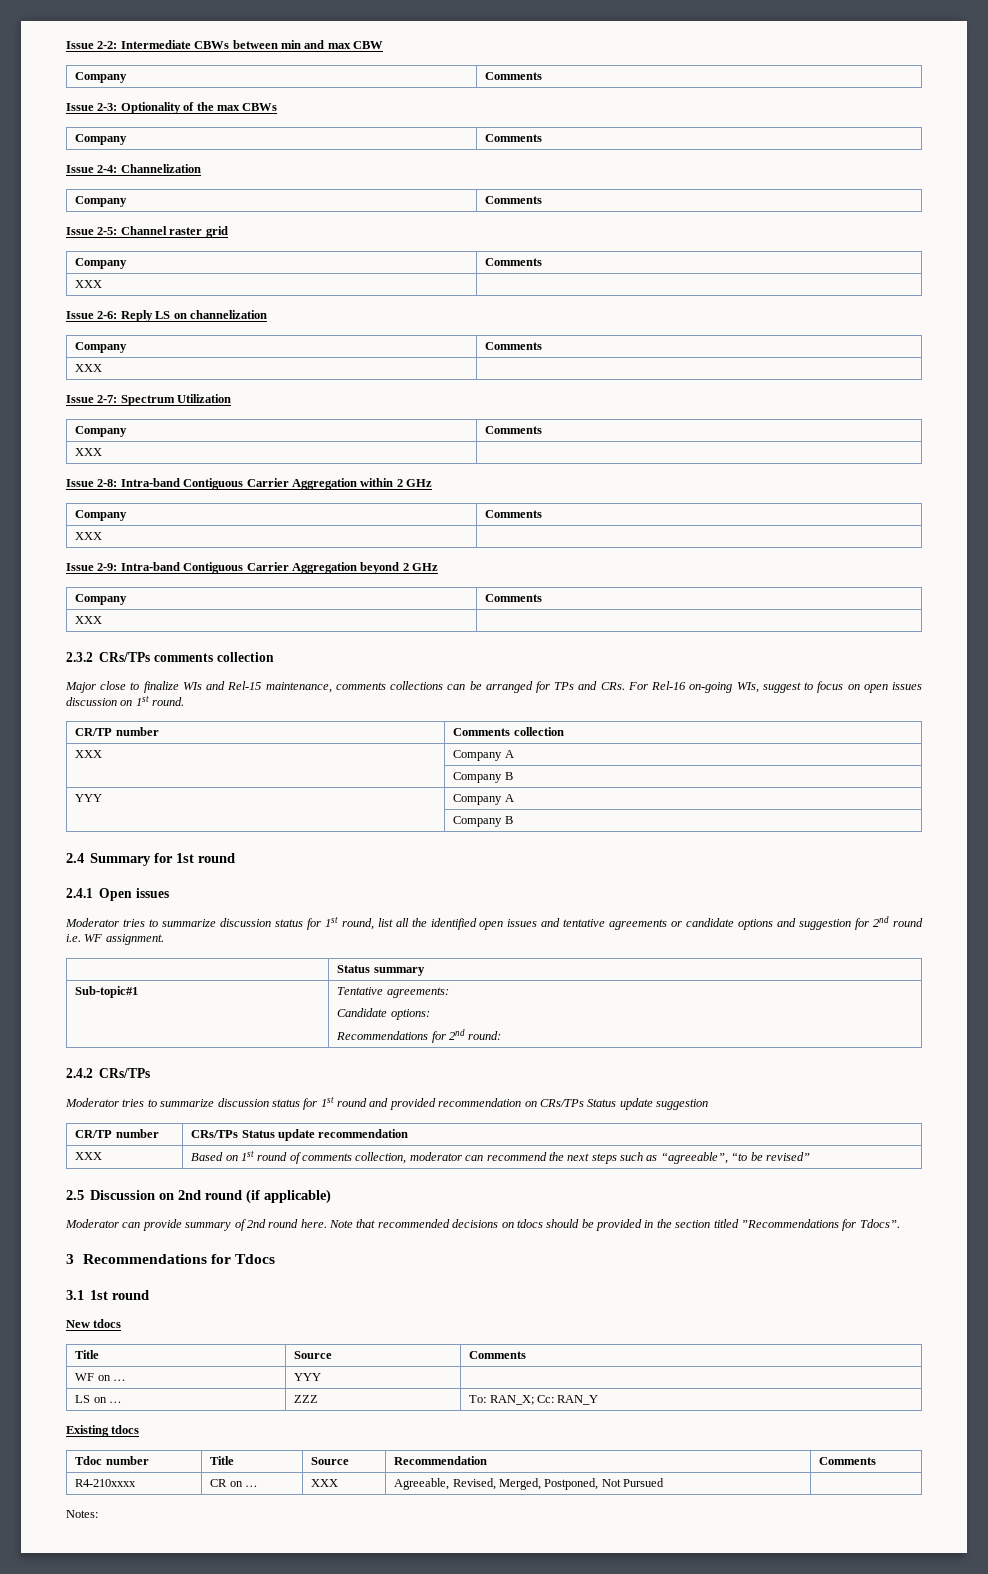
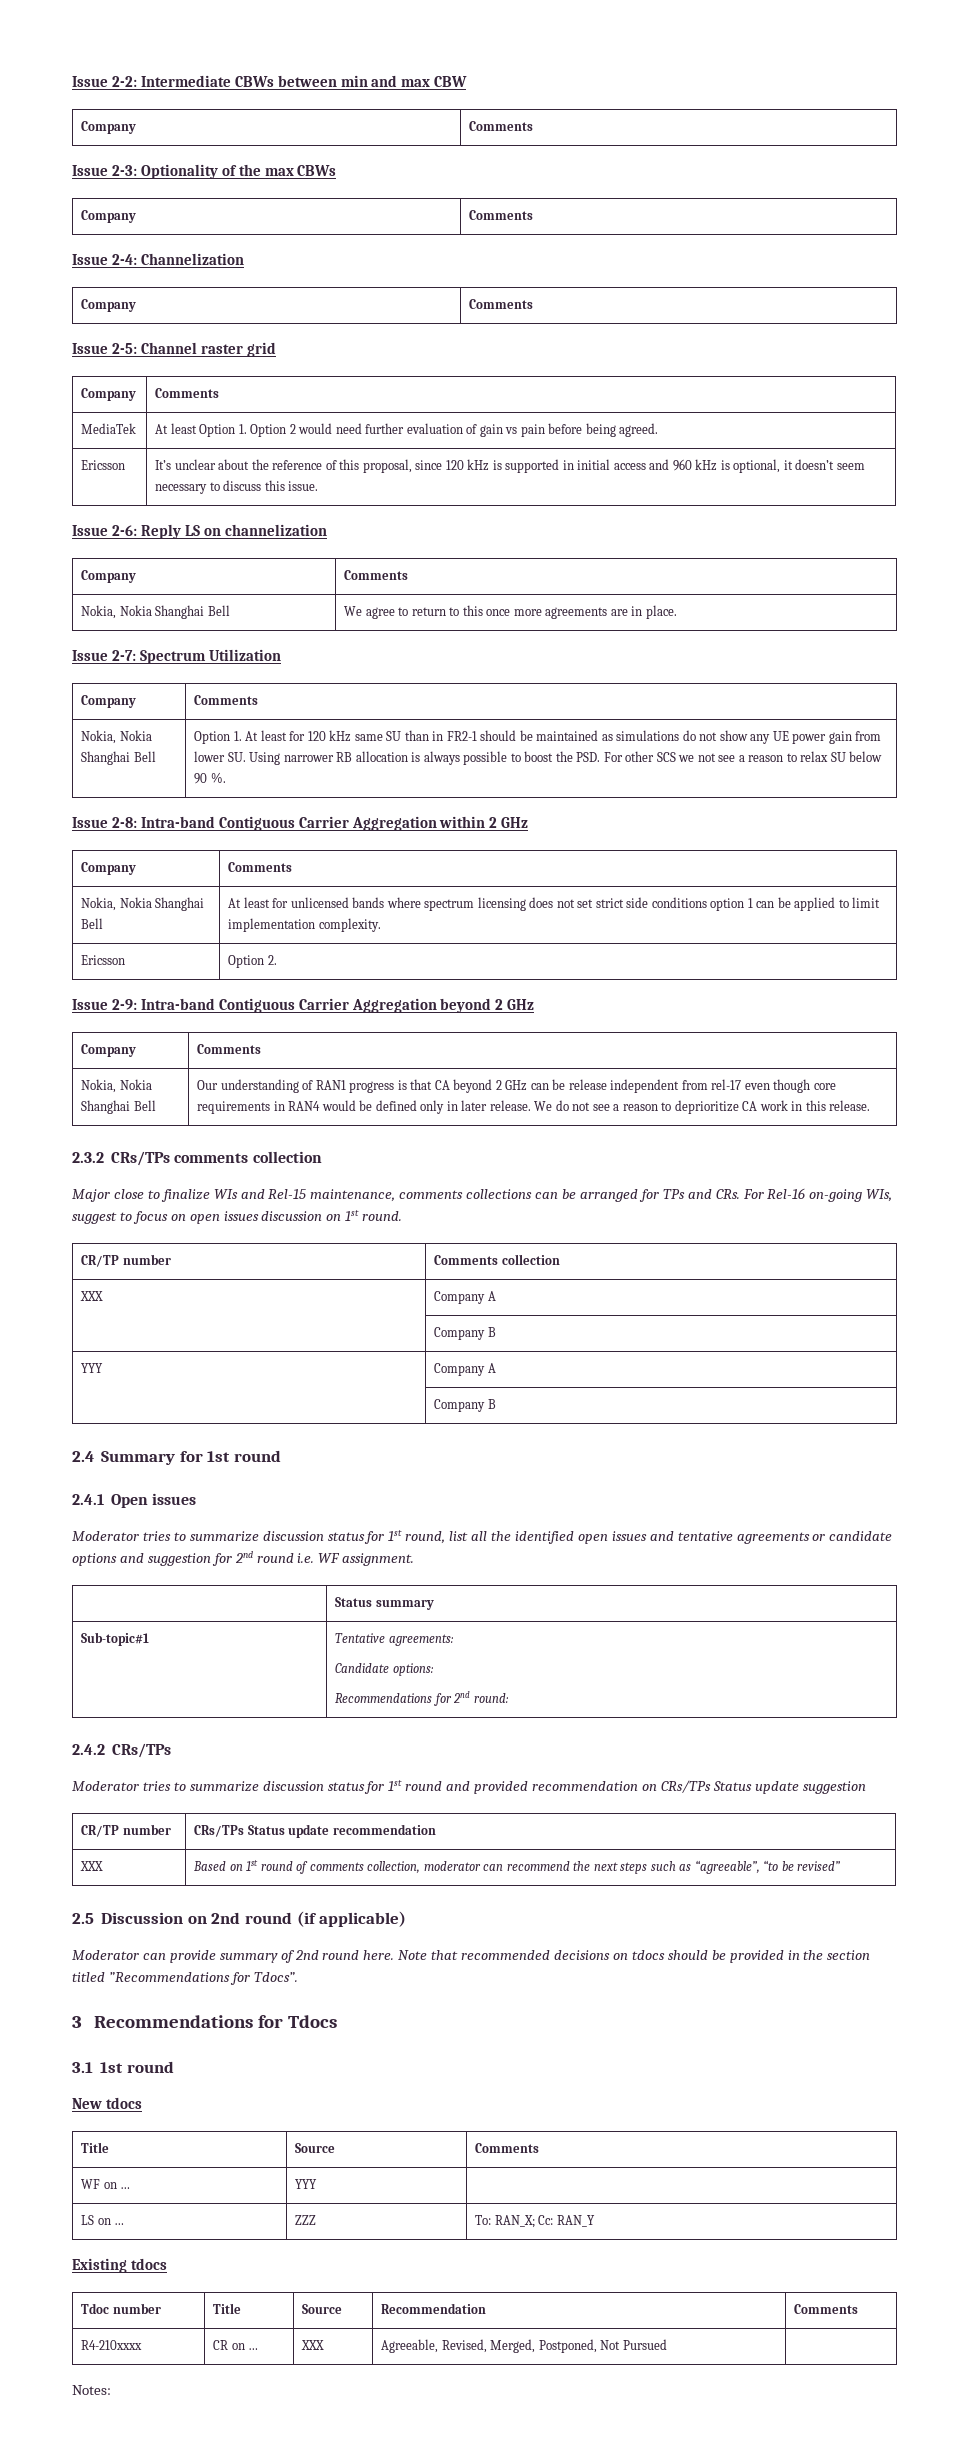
[75,280,103,288] XXX | -> [81,423,137,434] [155,423,659,437] [81,460,126,470] [155,459,865,473] [155,480,319,494] MediaTek | At least Option 1. Option 2 would need further evaluation of gain vs pain before being agreed. // Ericsson | It’s unclear about the reference of this proposal, since 120 kHz is supported in initial access and 960 kHz is optional, it doesn’t seem necessary to discuss this issue.
[75,364,103,372] XXX | -> [81,605,230,619] [344,605,677,619] Nokia, Nokia Shanghai Bell | We agree to return to this once more agreements are in place.
[75,448,103,456] XXX | -> [81,730,152,744] [81,751,156,765] [194,730,882,744] [194,751,883,765] [194,772,226,784] Nokia, Nokia Shanghai Bell | Option 1. At least for 120 kHz same SU than in FR2-1 should be maintained as simulations do not show any UE power gain from lower SU. Using narrower RB allocation is always possible to boost the PSD. For other SCS we not see a reason to relax SU below 90 %.
[75,532,103,540] XXX | -> [81,897,205,911] [81,918,104,929] [228,897,881,911] [228,918,381,932] [81,955,126,965] [228,955,277,968] Nokia, Nokia Shanghai Bell | At least for unlicensed bands where spectrum licensing does not set strict side conditions option 1 can be applied to limit implementation complexity. // Ericsson | Option 2.
[75,616,103,624] XXX | -> [81,1079,152,1093] [81,1100,156,1114] [197,1079,836,1093] [197,1100,871,1114] Nokia, Nokia Shanghai Bell | Our understanding of RAN1 progress is that CA beyond 2 GHz can be release independent from rel-17 even though core requirements in RAN4 would be defined only in later release. We do not see a reason to deprioritize CA work in this release.

